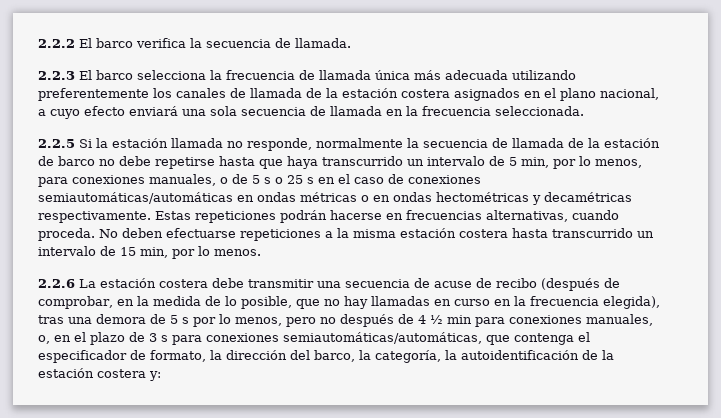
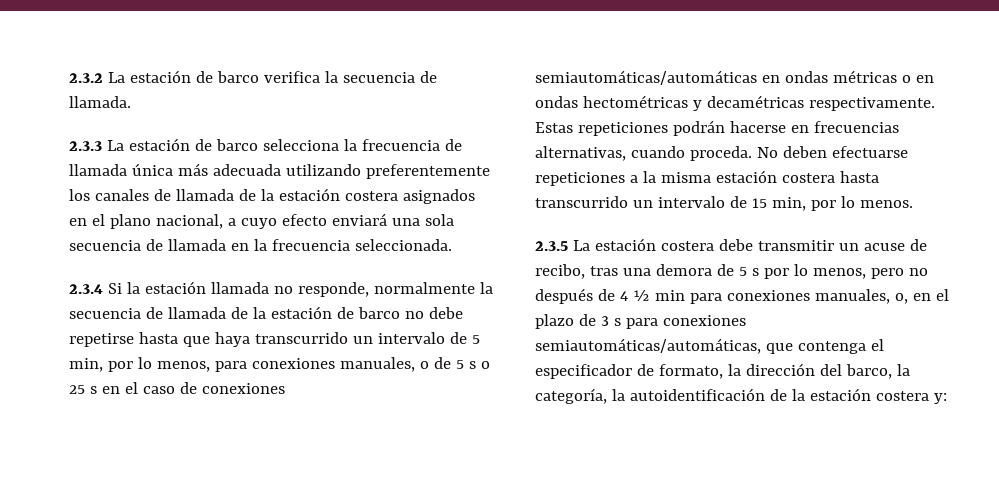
[38,38,92,48] 2.2.2 El -> [69,70,213,83] 2.3.2 La estación de
[38,70,92,80] 2.2.3 El -> [69,138,212,151] 2.3.3 La estación de
[38,139,75,148] 2.2.5 -> [69,284,103,294] 2.3.4
[38,279,75,288] 2.2.6 -> [535,241,568,251] 2.3.5
[317,278,620,291] [38,296,660,309] una secuencia de acuse de recibo (después de comprobar, en la medida de lo posible, que no hay llamadas en curso en la frecuencia elegida), -> [838,239,927,251] [535,264,585,279] un acuse de recibo,

